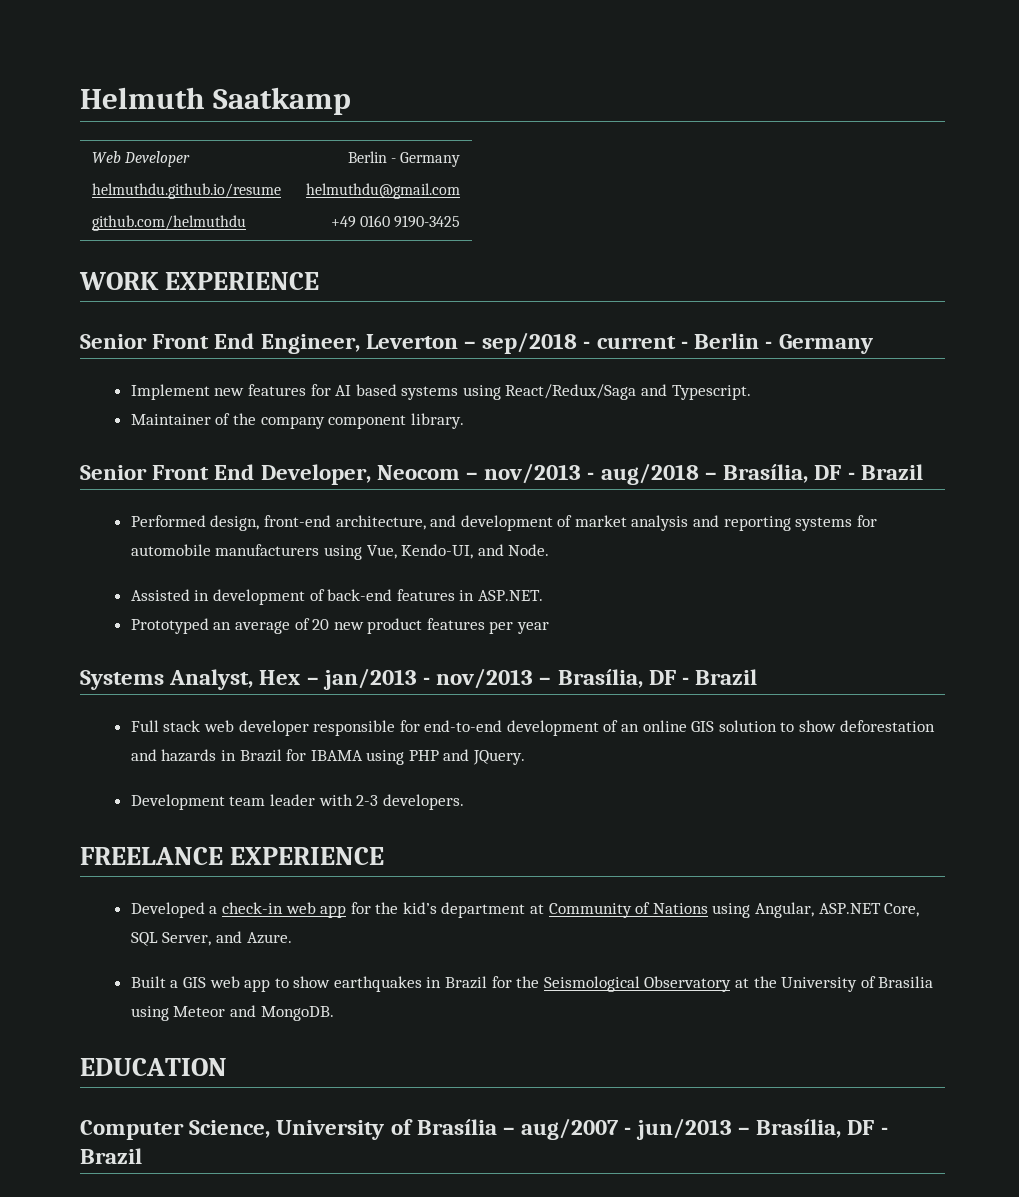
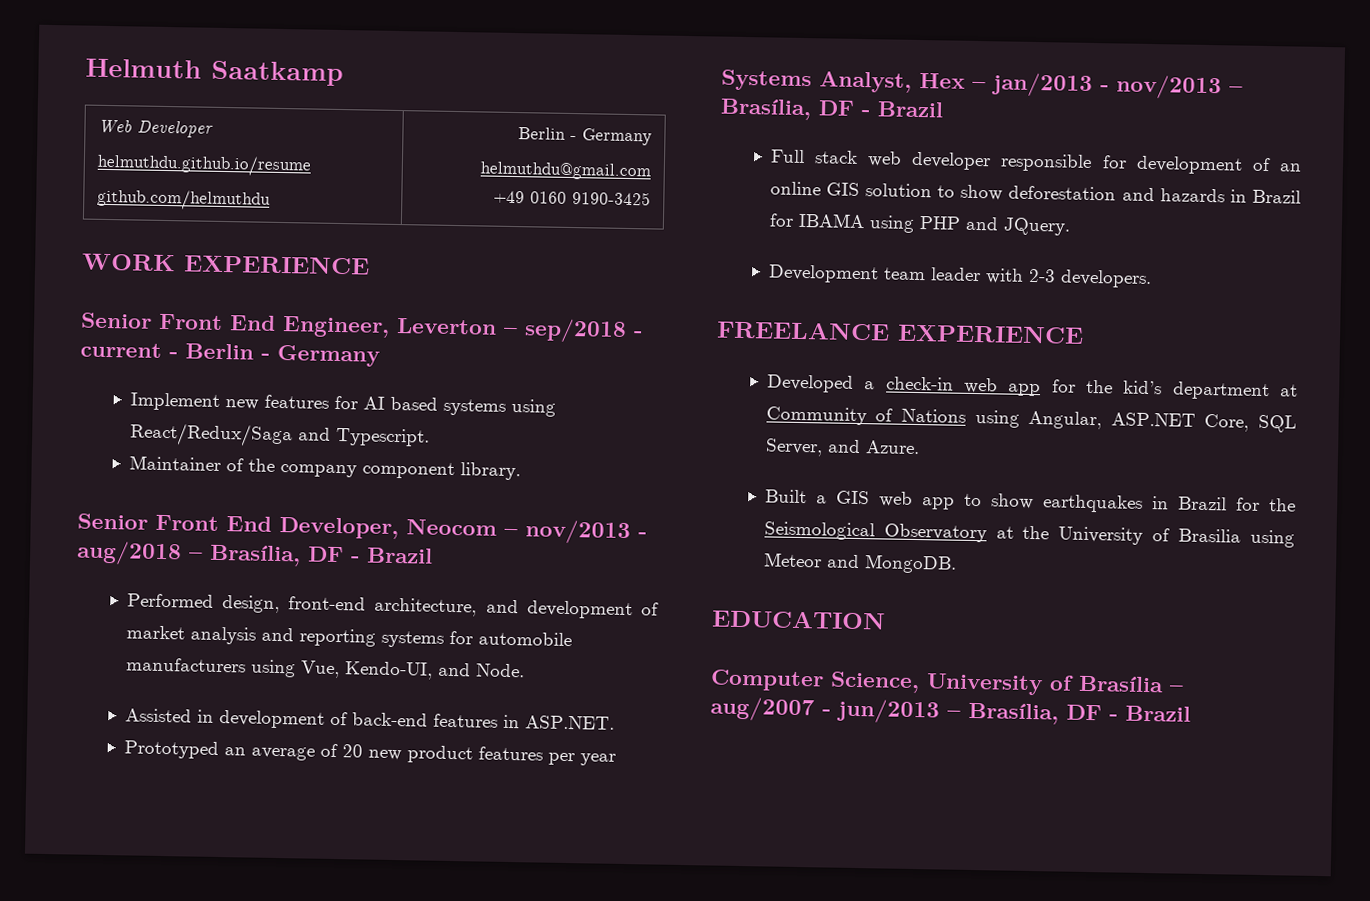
[424,720,503,732] end-to-end -> (1127, 162) none

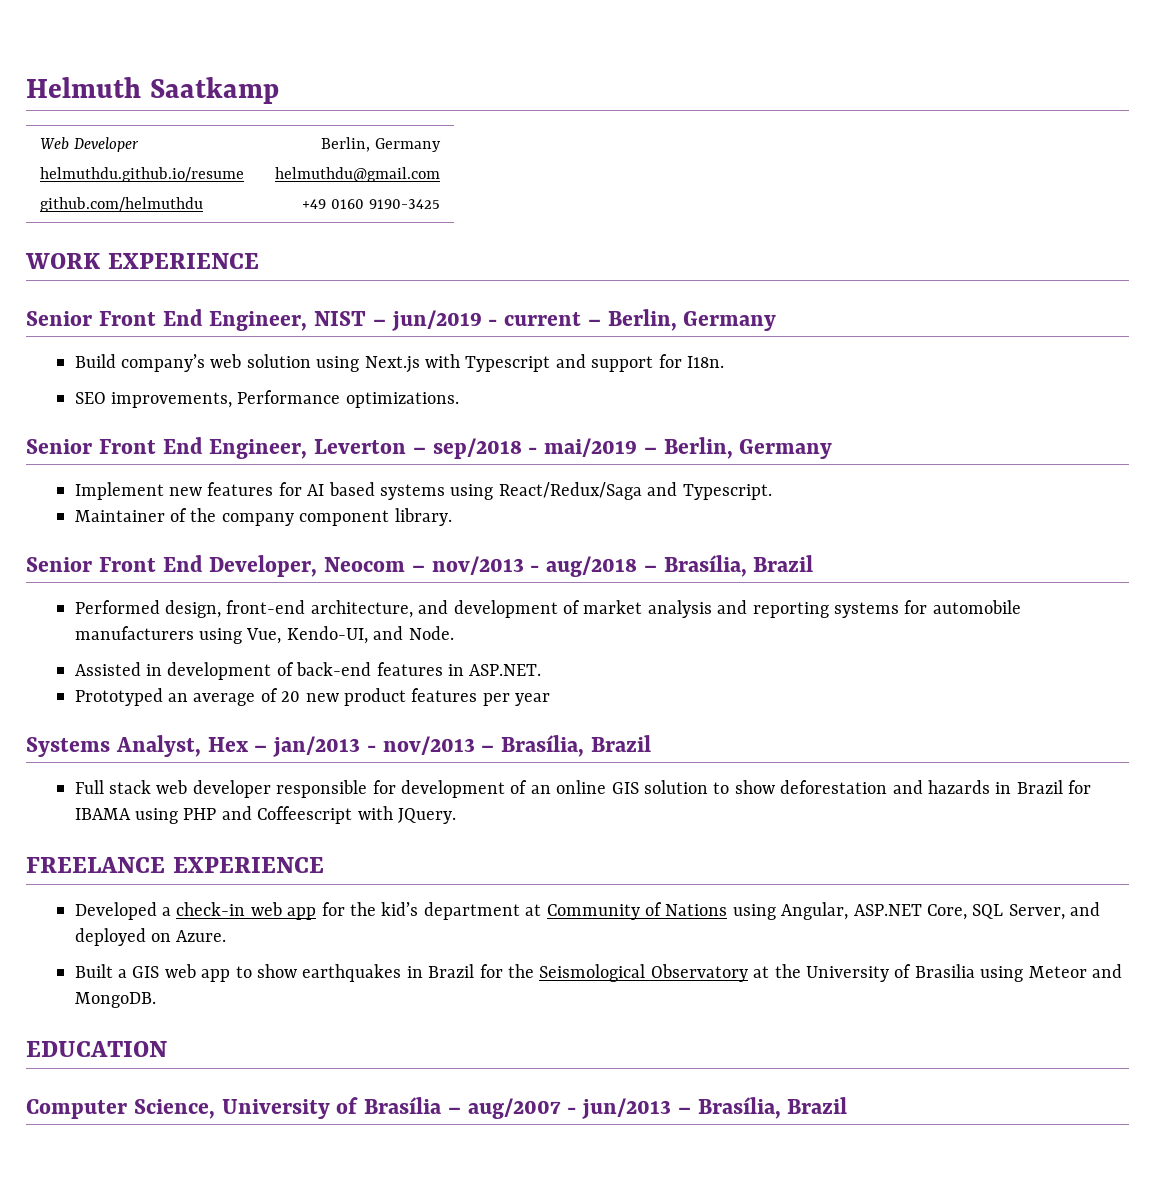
[517,127,577,141] Berlin - -> [320,137,370,152] Berlin,
(370, 264) none -> [26,309,777,331] [74,354,725,373] [74,390,459,408] // Senior Front End Engineer, NIST – jun/2019 - current – Berlin, Germany // Build company’s web solution using Next.js with Typescript and support for I18n. // SEO improvements, Performance optimizations.
[80,342,270,360] current - Berlin - -> [544,437,733,459] mai/2019 – Berlin,
[308,546,360,563] DF - -> (747, 566) none
[818,100,870,117] DF - -> (584, 746) none
(999, 223) none -> [257,806,393,824] Coffeescript with
[767,264,1152,289] // Development team leader with 2-3 developers. -> (457, 816) none
(861, 446) none -> [74,928,172,946] deployed on
[1066,704,1118,721] DF - -> (781, 1108) none

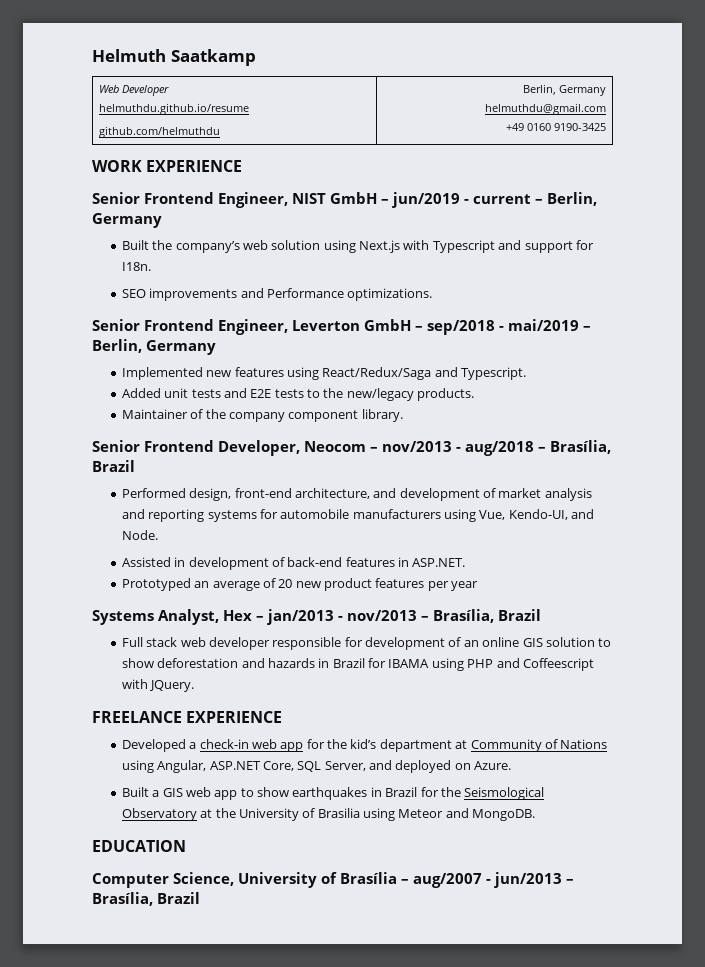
[98,309,203,326] Front End -> [144,192,214,204] Frontend
(366, 318) none -> [330,192,377,204] GmbH
[74,354,116,368] Build -> [121,240,173,250] Built the
[111,392,233,408] improvements, -> [149,288,264,301] improvements and
[98,437,203,454] Front End -> [144,319,214,331] Frontend
(406, 446) none -> [364,319,411,331] GmbH
[74,482,164,500] Implement -> [121,367,203,380] Implemented
[278,482,446,500] for AI based systems -> (284, 372) none
(772, 492) none -> [121,388,475,401] // Added unit tests and E2E tests to the new/legacy products.
[98,555,203,572] Front End -> [144,440,214,452] Frontend

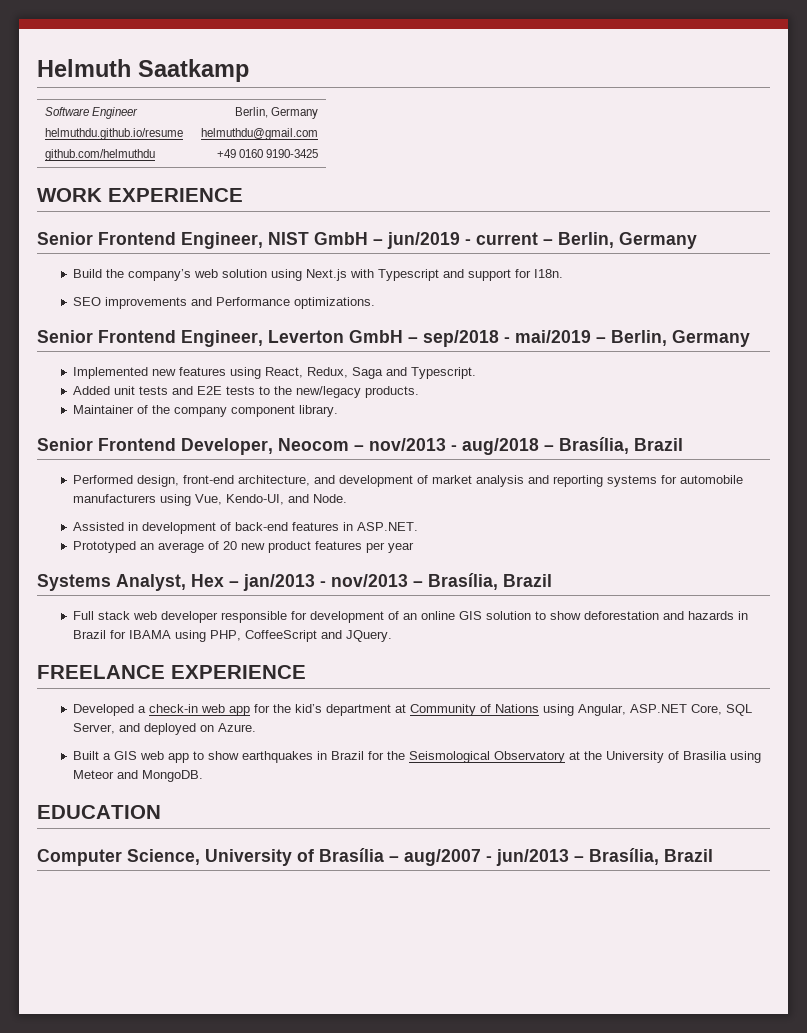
[99,85,170,96] Web Developer -> [44,107,139,119] Software Engineer
[121,240,149,250] Built -> [73,269,103,278] Build
[322,367,432,380] React/Redux/Saga -> [265,367,384,379] React, Redux, Saga
[467,658,594,671] [121,679,148,689] PHP and Coffeescript with -> [210,630,343,642] PHP, CoffeeScript and

